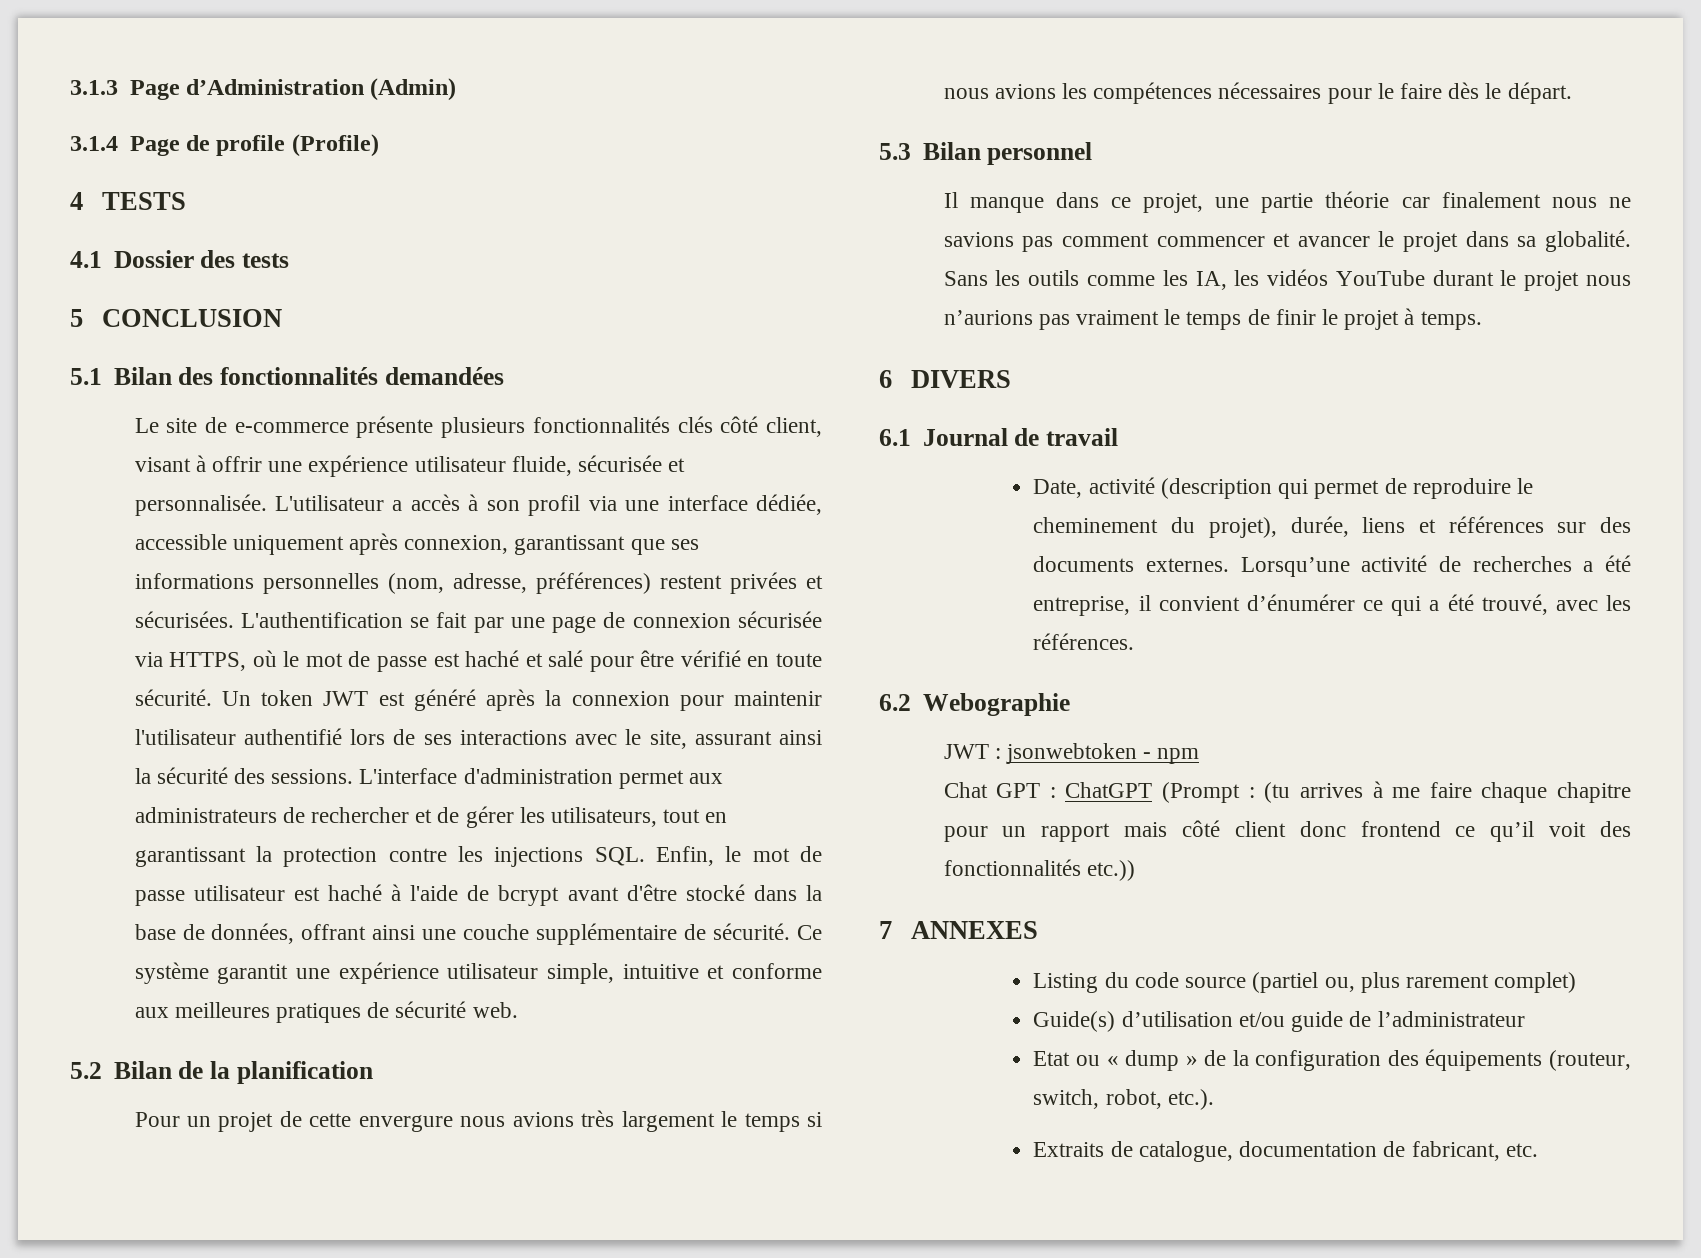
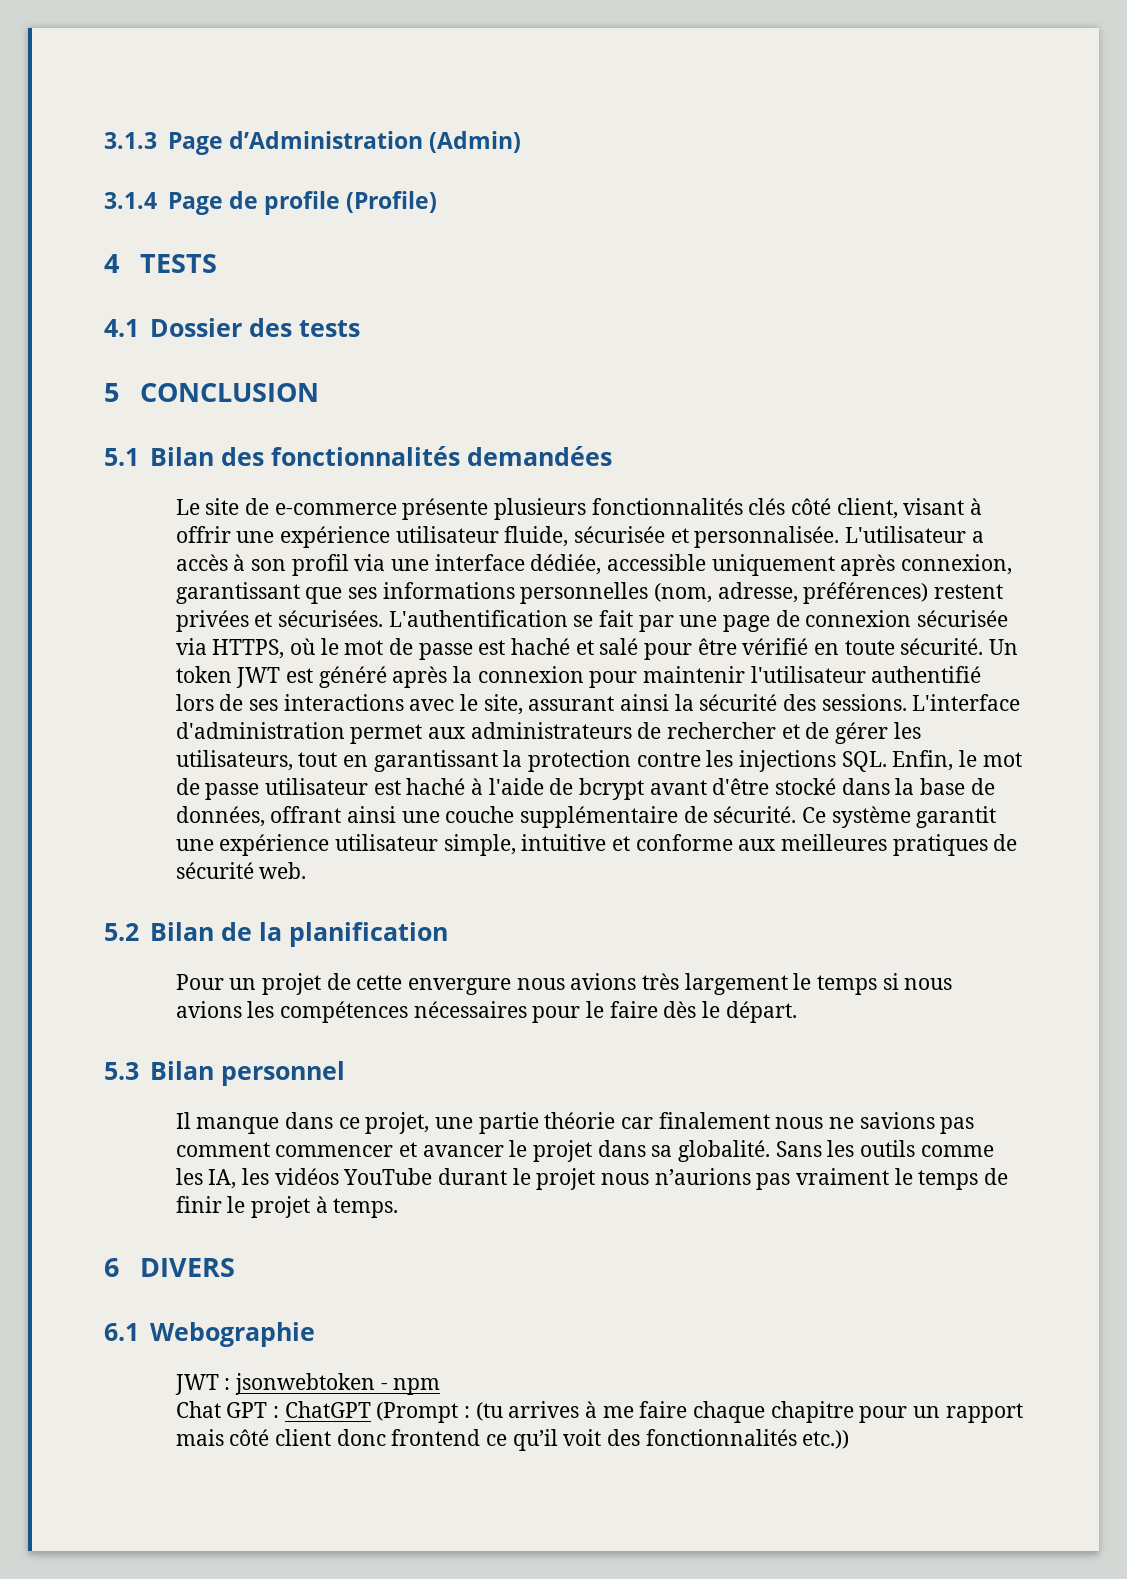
[922,428,1119,446] [1033,477,1533,499] [1033,516,1631,538] [1033,555,1631,577] [1033,594,1631,616] [1033,633,1135,650] [879,694,911,711] Journal de travail // Date, activité (description qui permet de reproduire le cheminement du projet), durée, liens et références sur des documents externes. Lorsqu’une activité de recherches a été entreprise, il convient d’énumérer ce qui a été trouvé, avec les références. // 6.2 -> (139, 1332) none
[879,921,1039,939] [1033,972,1577,993] [1033,1011,1525,1032] [1033,1049,1631,1071] [1033,1089,1214,1110] [1033,1141,1538,1162] // 7 ANNEXES // Listing du code source (partiel ou, plus rarement complet) // Guide(s) d’utilisation et/ou guide de l’administrateur // Etat ou « dump » de la configuration des équipements (routeur, switch, robot, etc.). // Extraits de catalogue, documentation de fabricant, etc. -> (850, 1439) none

